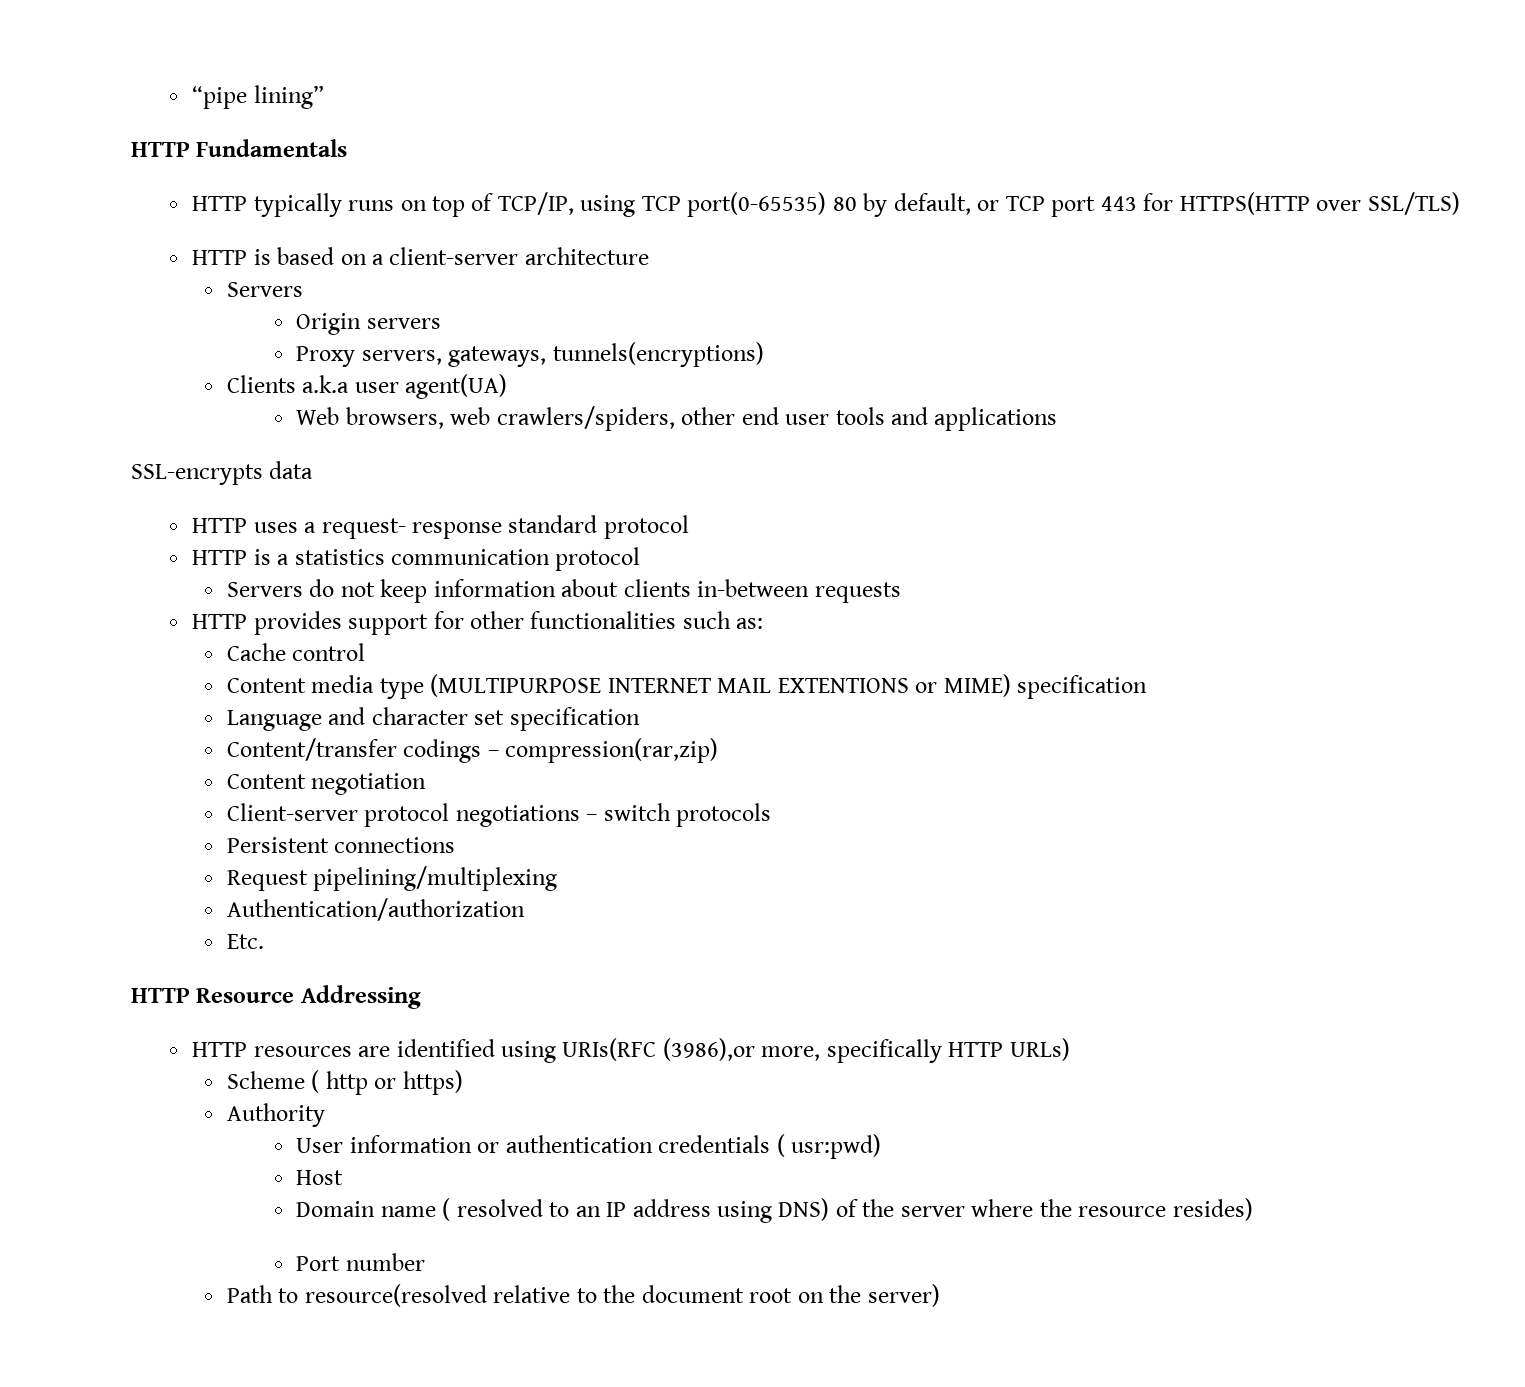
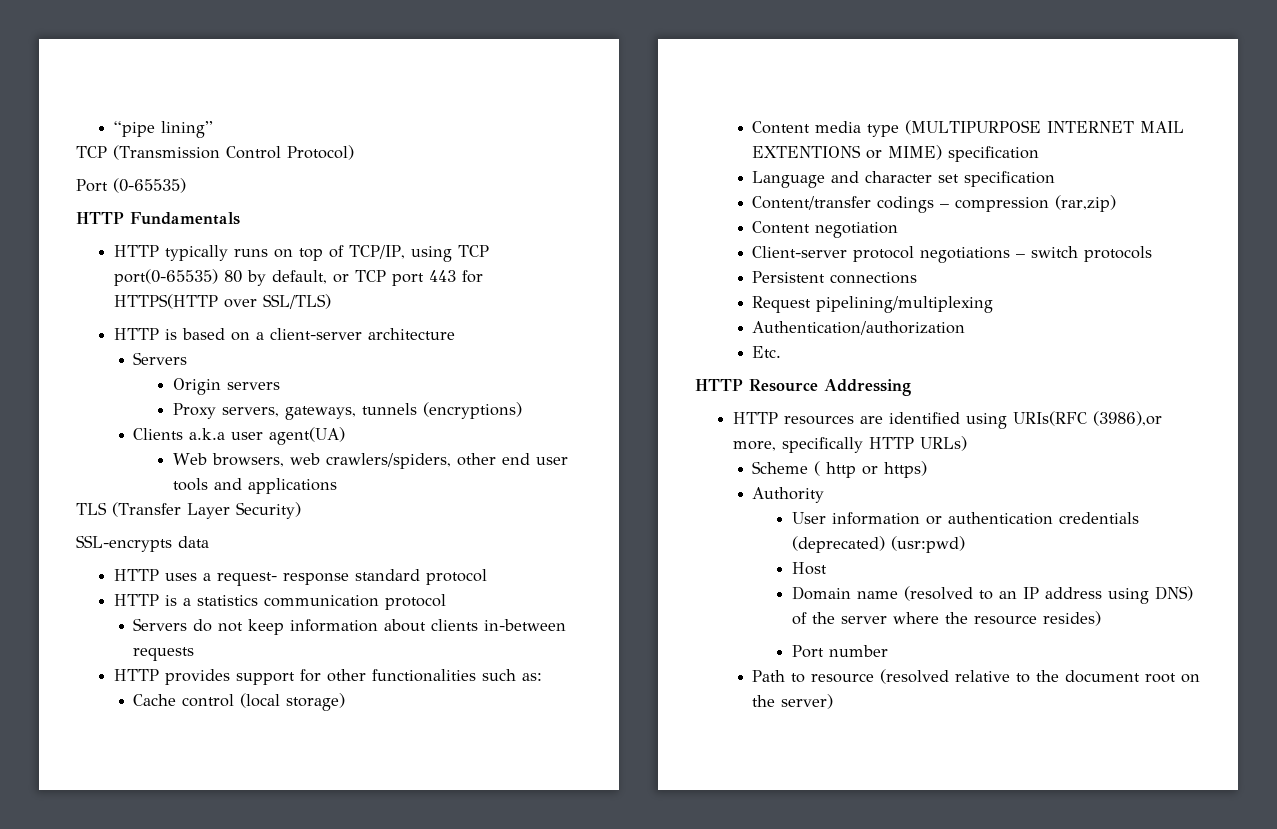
(324, 97) none -> [76,145,354,160] [76,178,186,193] // TCP (Transmission Control Protocol) // Port (0-65535)
[552,342,764,367] tunnels(encryptions) -> [361,402,522,419] tunnels (encryptions)
(1058, 419) none -> [76,502,301,519] // TLS (Transfer Layer Security)
(366, 652) none -> [240,693,346,711] (local storage)
[505,738,719,763] compression(rar,zip) -> [955,195,1117,212] compression (rar,zip)
[776,1134,882,1159] ( usr:pwd) -> [791,536,965,553] (deprecated) (usr:pwd)
[442,1198,543,1221] ( resolved -> [903,586,973,601] (resolved
[304,1284,487,1307] resource(resolved -> [811,669,950,684] resource (resolved

